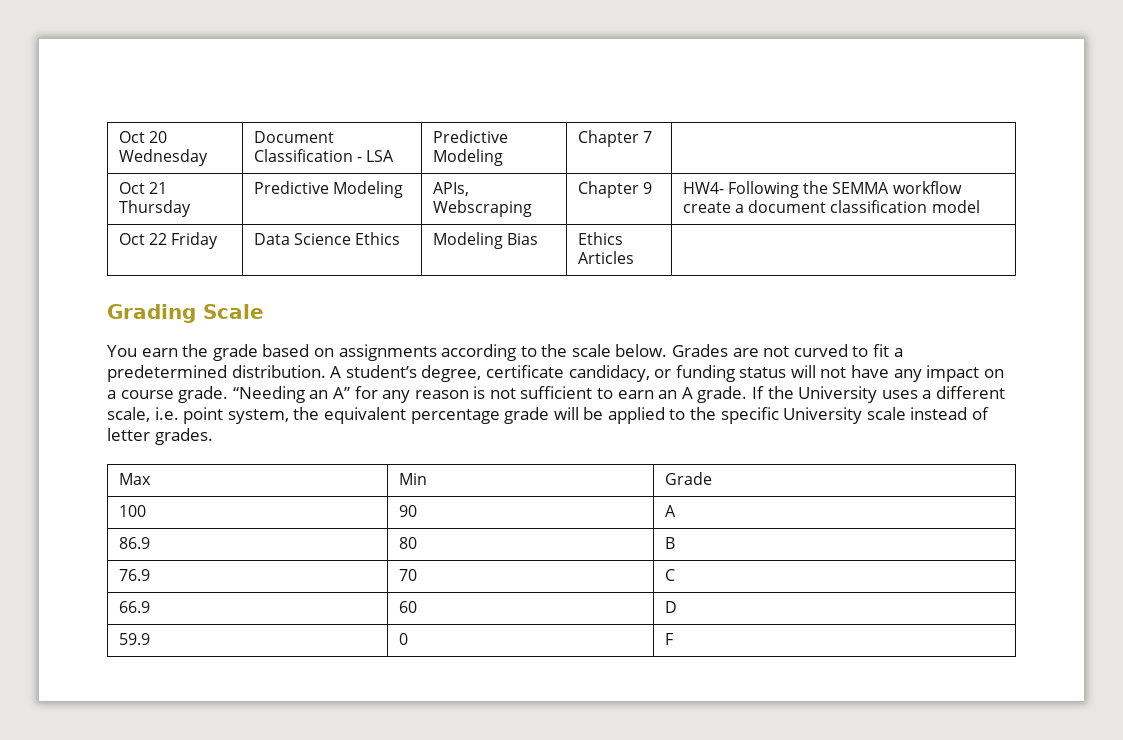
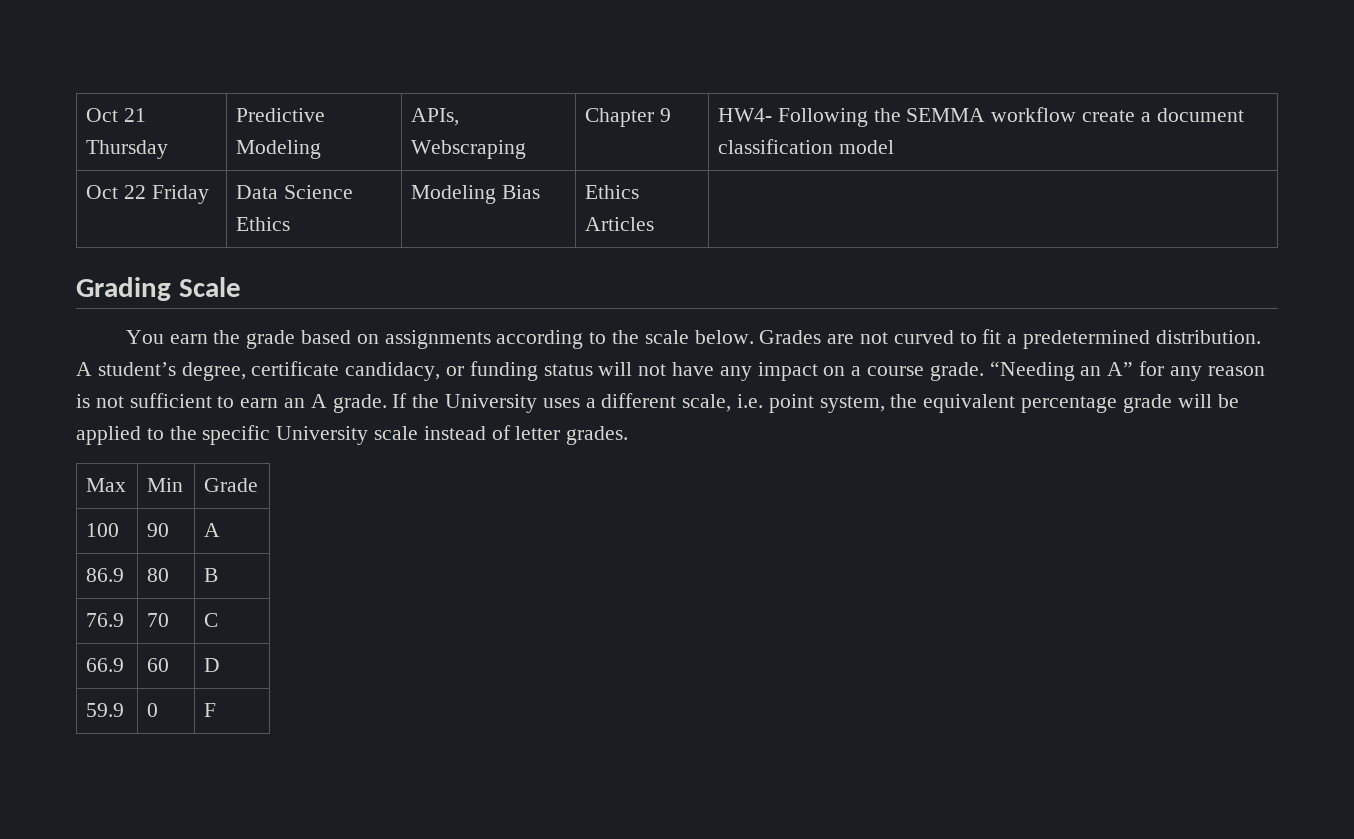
[118,131,167,143] [118,149,208,166] [253,131,334,143] [253,149,395,162] [432,130,508,143] [432,149,503,166] [577,130,652,147] [118,182,145,194] Oct 20 Wednesday | Document Classification - LSA | Predictive Modeling | Chapter 7 | // Oct -> [86,108,119,122] Oct

